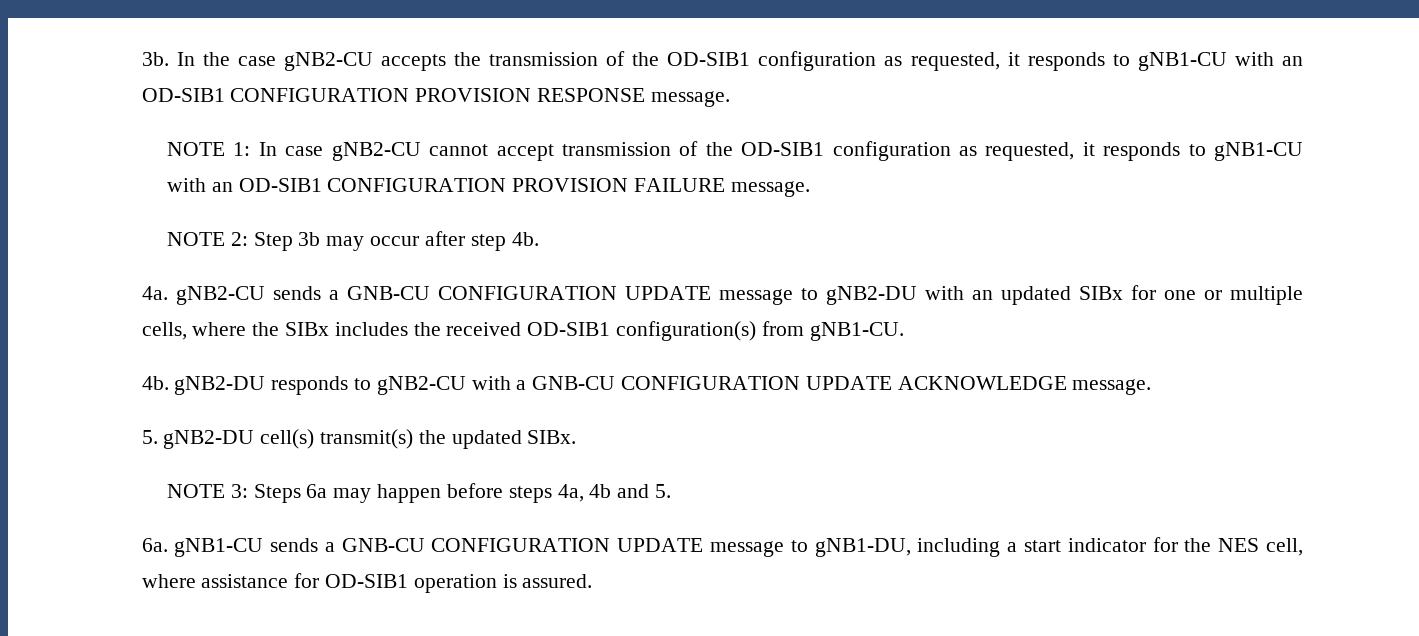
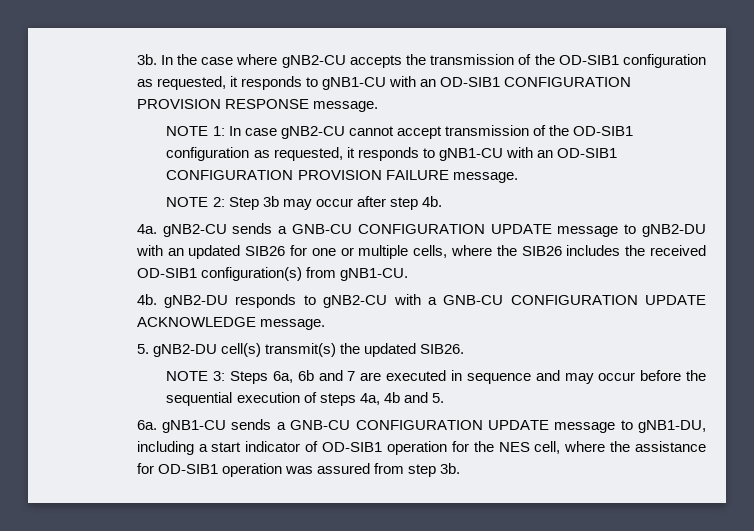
(276, 61) none -> [236,54,278,65] where
[1078,286,1123,300] SIBx -> [245,246,286,256] SIB26
[284,322,329,336] SIBx -> [521,246,562,256] SIB26
[527,430,577,444] SIBx. -> [420,344,465,354] SIB26.
[306,483,503,503] 6a may happen before -> [272,370,706,384] [166,392,317,406] 6a, 6b and 7 are executed in sequence and may occur before the sequential execution of
(1146, 545) none -> [305,441,447,455] of OD-SIB1 operation
(196, 581) none -> [610,441,631,452] the
[502,574,593,588] is assured. -> [284,463,461,477] was assured from step 3b.

